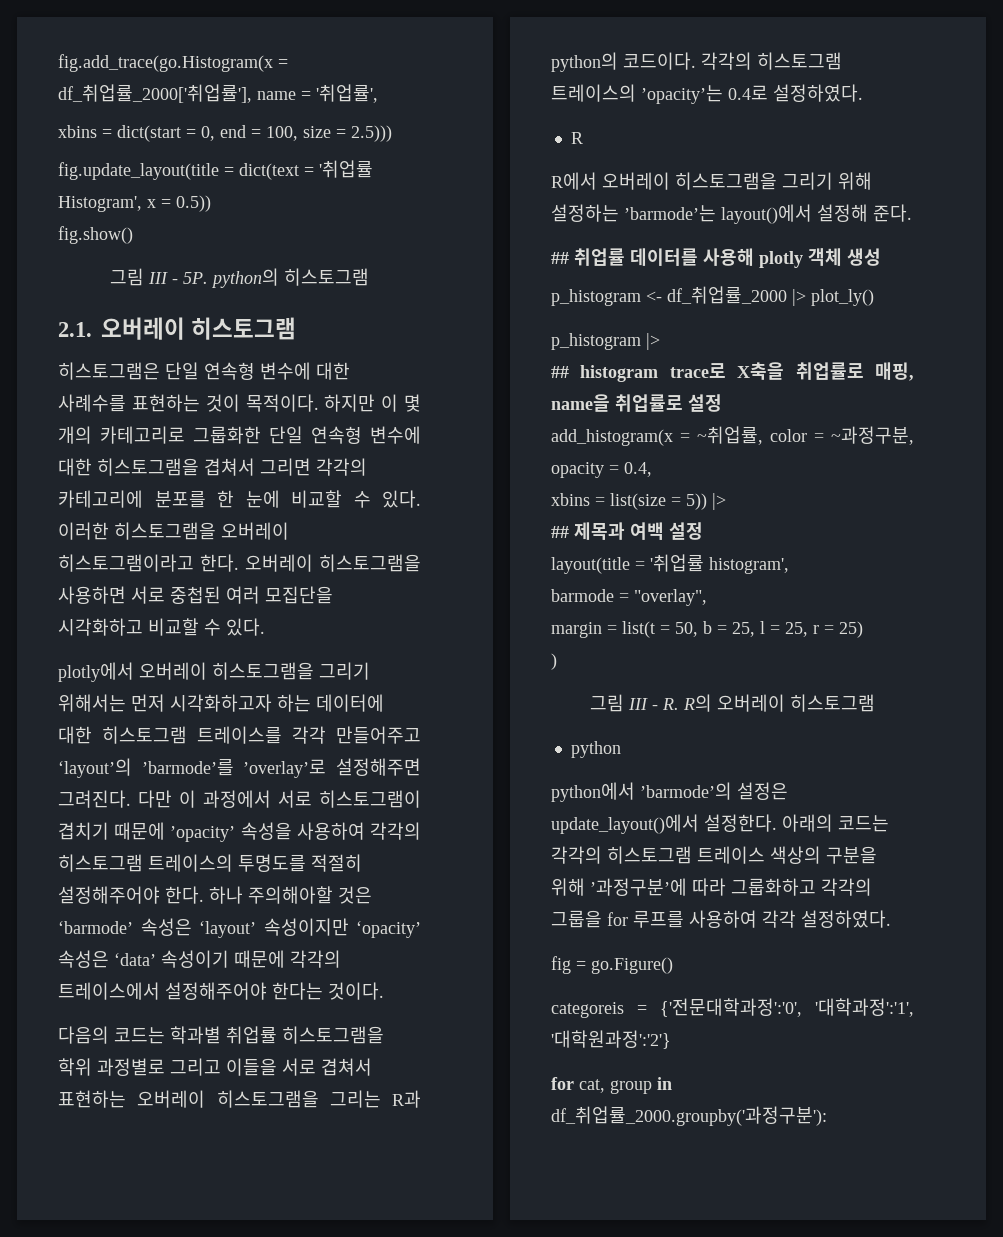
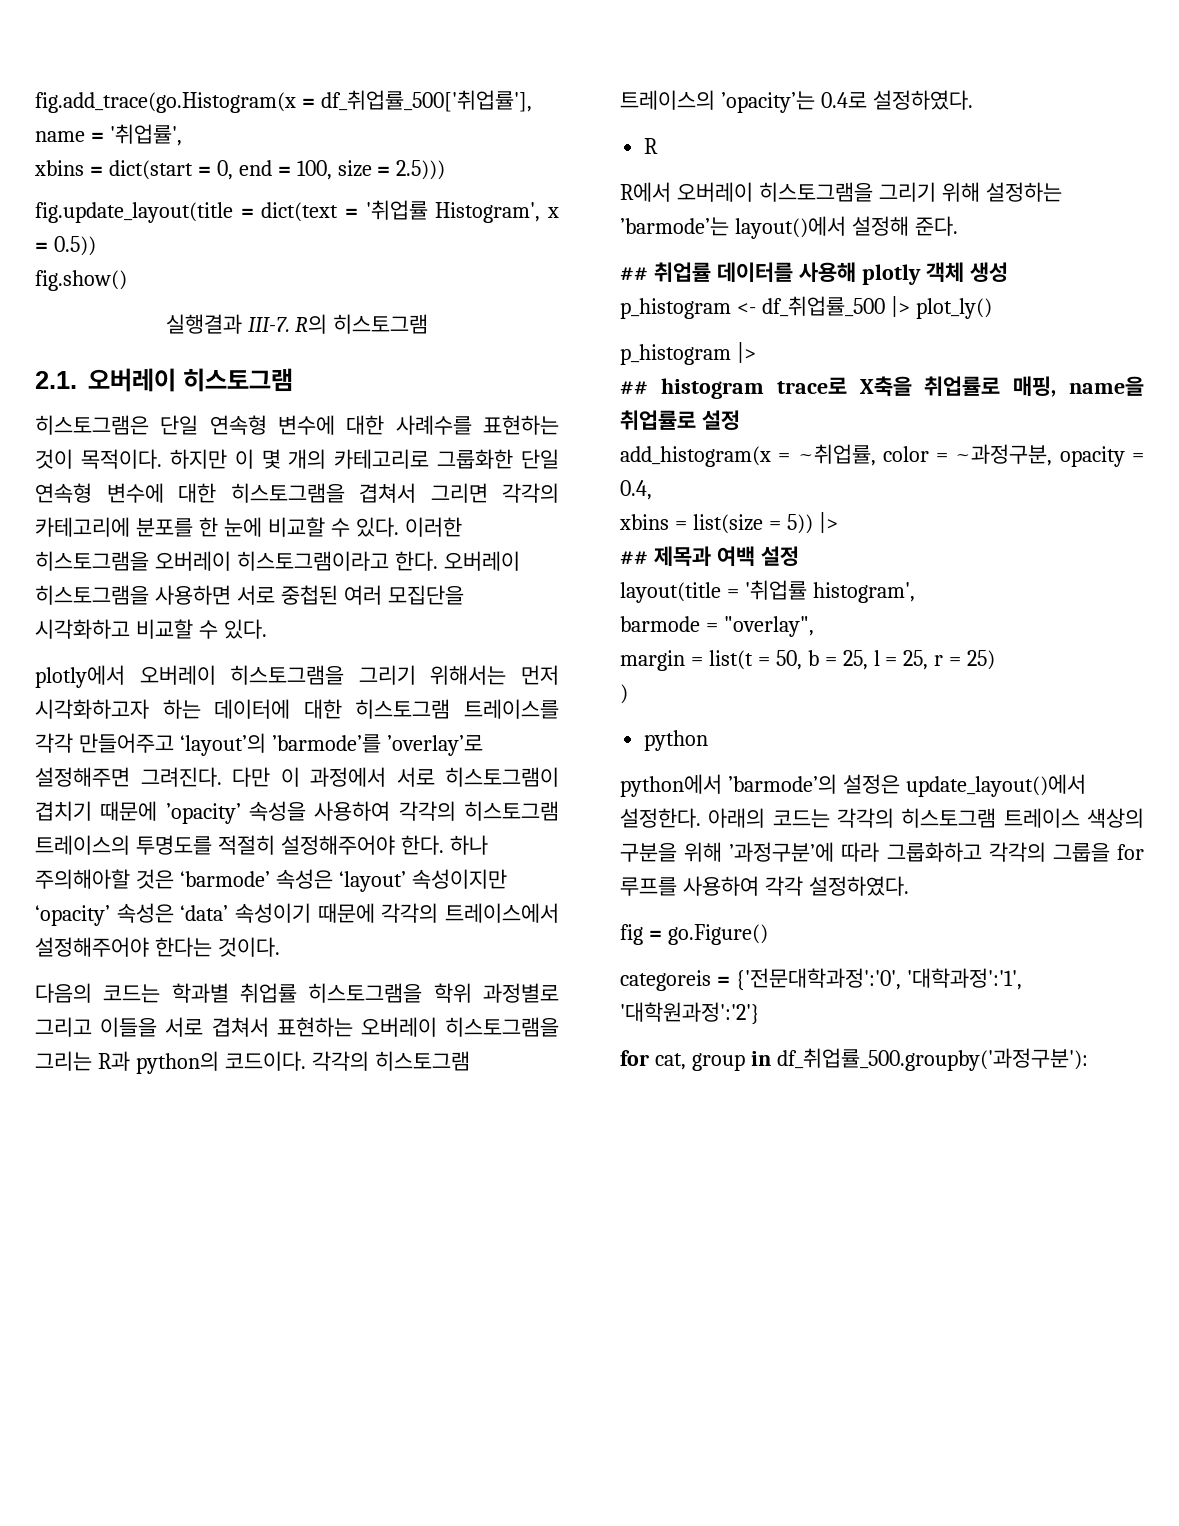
[58,84,252,103] df_취업률_2000['취업률'], -> [320,90,532,112] df_취업률_500['취업률'],
[110,268,279,288] 그림 III - 5P. python의 -> [165,314,328,334] 실행결과 III-7. R의
[667,286,787,304] df_취업률_2000 -> [761,296,885,317] df_취업률_500
[590,694,875,712] // 그림 III - R. R의 오버레이 히스토그램 -> (628, 694) none
[551,1106,827,1126] df_취업률_2000.groupby('과정구분'): -> [776,1048,1088,1071] df_취업률_500.groupby('과정구분'):

